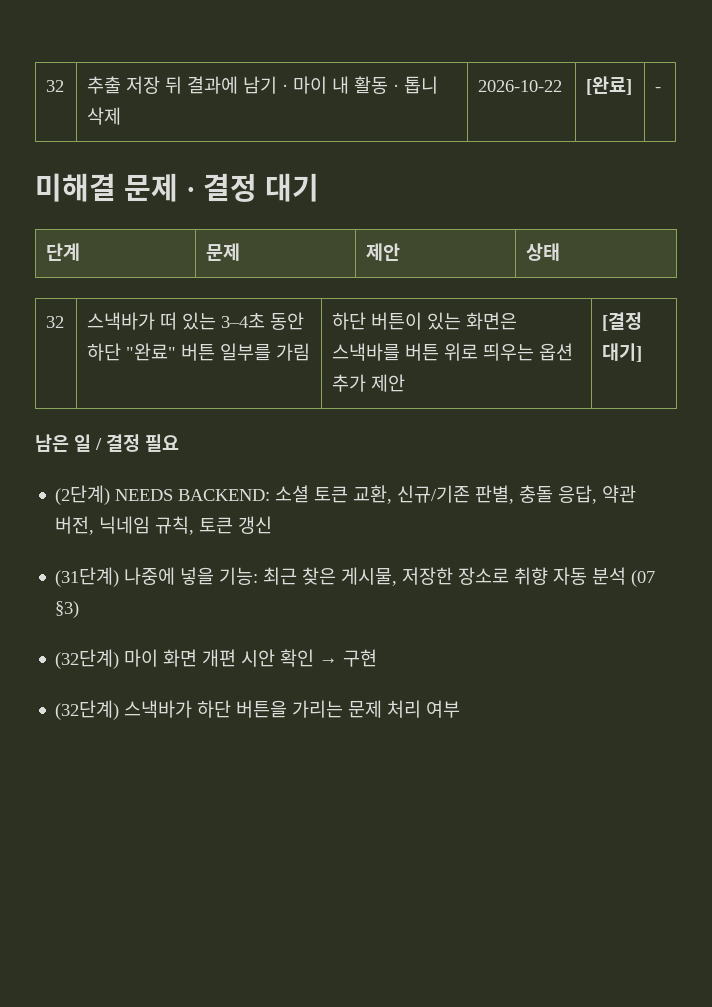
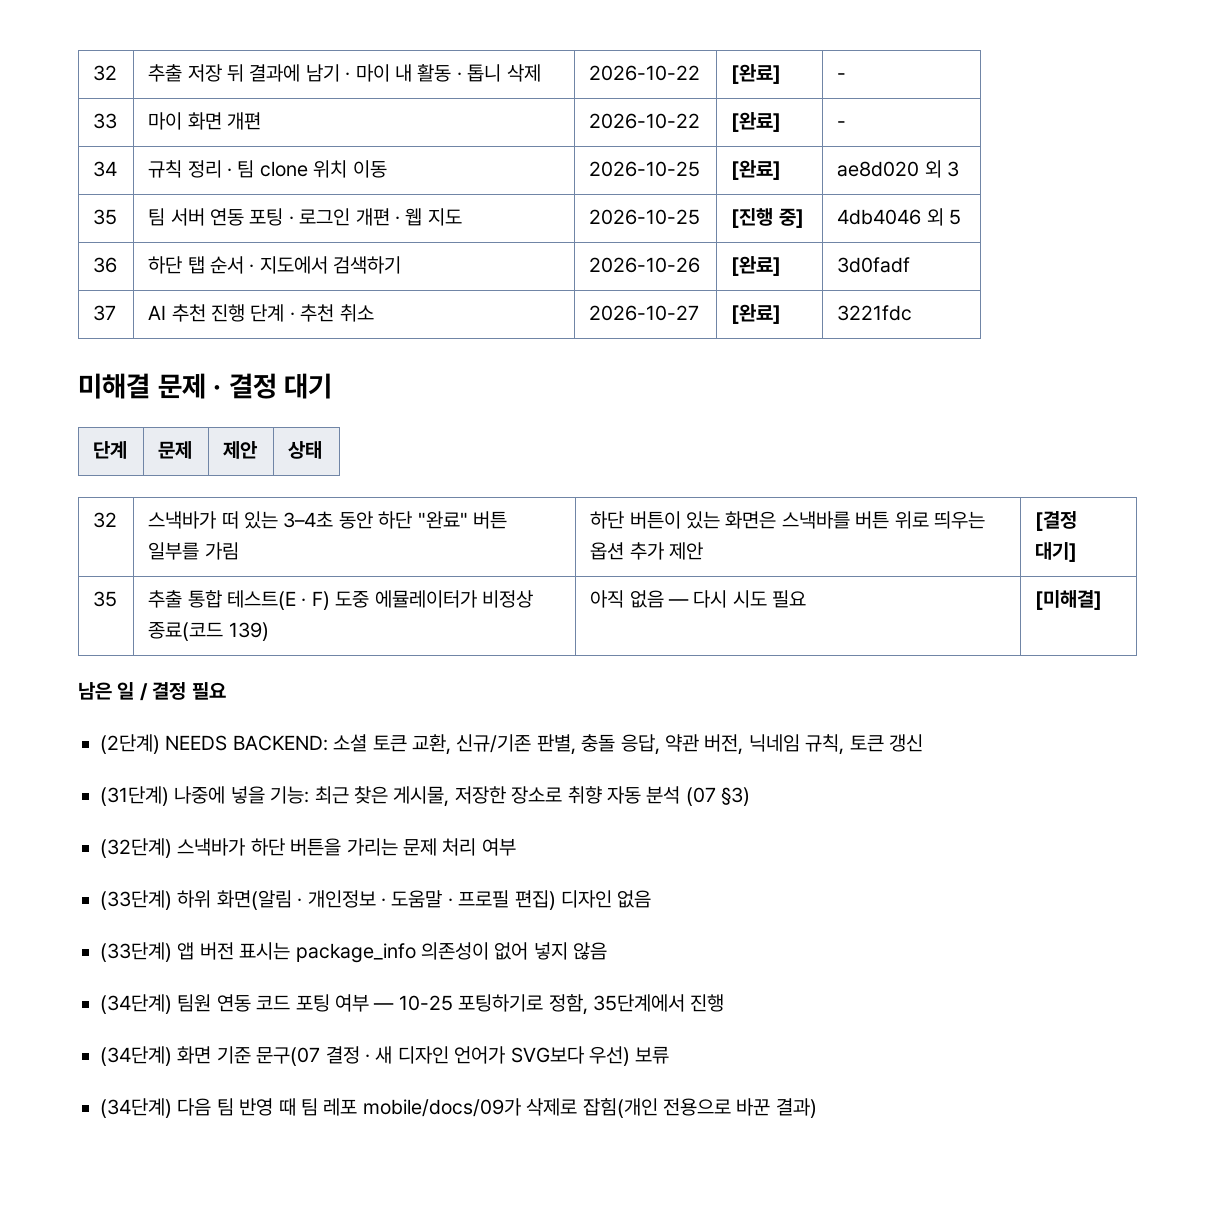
(662, 89) none -> [93,113,118,129] [148,112,261,130] [589,113,701,129] [731,112,782,132] [837,121,847,128] [93,161,118,177] [148,160,387,178] [589,161,701,177] [731,160,782,180] [837,160,959,178] [93,209,118,225] [148,208,462,226] [589,209,701,225] [731,208,804,228] [837,208,961,226] [93,257,118,273] [148,256,402,274] [589,257,701,273] [731,256,782,276] [837,257,911,273] [93,305,117,321] [148,304,374,322] [589,305,700,321] [731,304,782,324] [837,305,913,321] // 33 | 마이 화면 개편 | 2026-10-22 | [완료] | - // 34 | 규칙 정리 · 팀 clone 위치 이동 | 2026-10-25 | [완료] | ae8d020 외 3 // 35 | 팀 서버 연동 포팅 · 로그인 개편 · 웹 지도 | 2026-10-25 | [진행 중] | 4db4046 외 5 // 36 | 하단 탭 순서 · 지도에서 검색하기 | 2026-10-26 | [완료] | 3d0fadf // 37 | AI 추천 진행 단계 · 추천 취소 | 2026-10-27 | [완료] | 3221fdc
(643, 352) none -> [93,591,118,607] [148,590,533,610] [148,622,269,641] [590,590,807,608] [1035,590,1103,610] // 35 | 추출 통합 테스트(E · F) 도중 에뮬레이터가 비정상 종료(코드 139) | 아직 없음 — 다시 시도 필요 | [미해결]
[55,649,378,669] // (32단계) 마이 화면 개편 시안 확인 → 구현 -> (751, 796) none
(461, 709) none -> [100,890,652,910] [100,942,608,963] [100,994,725,1015] [100,1046,670,1066] [100,1098,817,1118] // (33단계) 하위 화면(알림 · 개인정보 · 도움말 · 프로필 편집) 디자인 없음 // (33단계) 앱 버전 표시는 package_info 의존성이 없어 넣지 않음 // (34단계) 팀원 연동 코드 포팅 여부 — 10-25 포팅하기로 정함, 35단계에서 진행 // (34단계) 화면 기준 문구(07 결정 · 새 디자인 언어가 SVG보다 우선) 보류 // (34단계) 다음 팀 반영 때 팀 레포 mobile/docs/09가 삭제로 잡힘(개인 전용으로 바꾼 결과)

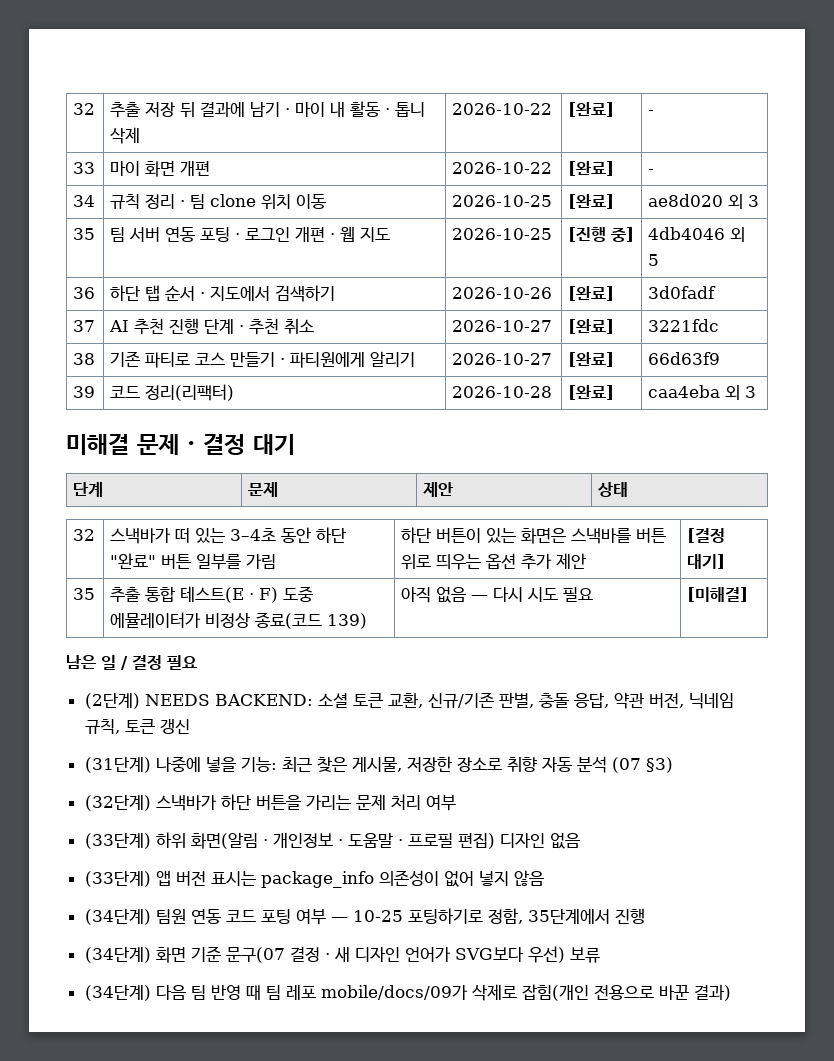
(913, 313) none -> [73,353,96,365] [110,351,416,368] [452,353,553,365] [568,352,615,367] [648,352,721,365] [73,386,96,398] [110,384,235,401] [452,386,553,398] [568,385,615,400] [648,385,757,400] // 38 | 기존 파티로 코스 만들기 · 파티원에게 알리기 | 2026-10-27 | [완료] | 66d63f9 // 39 | 코드 정리(리팩터) | 2026-10-28 | [완료] | caa4eba 외 3

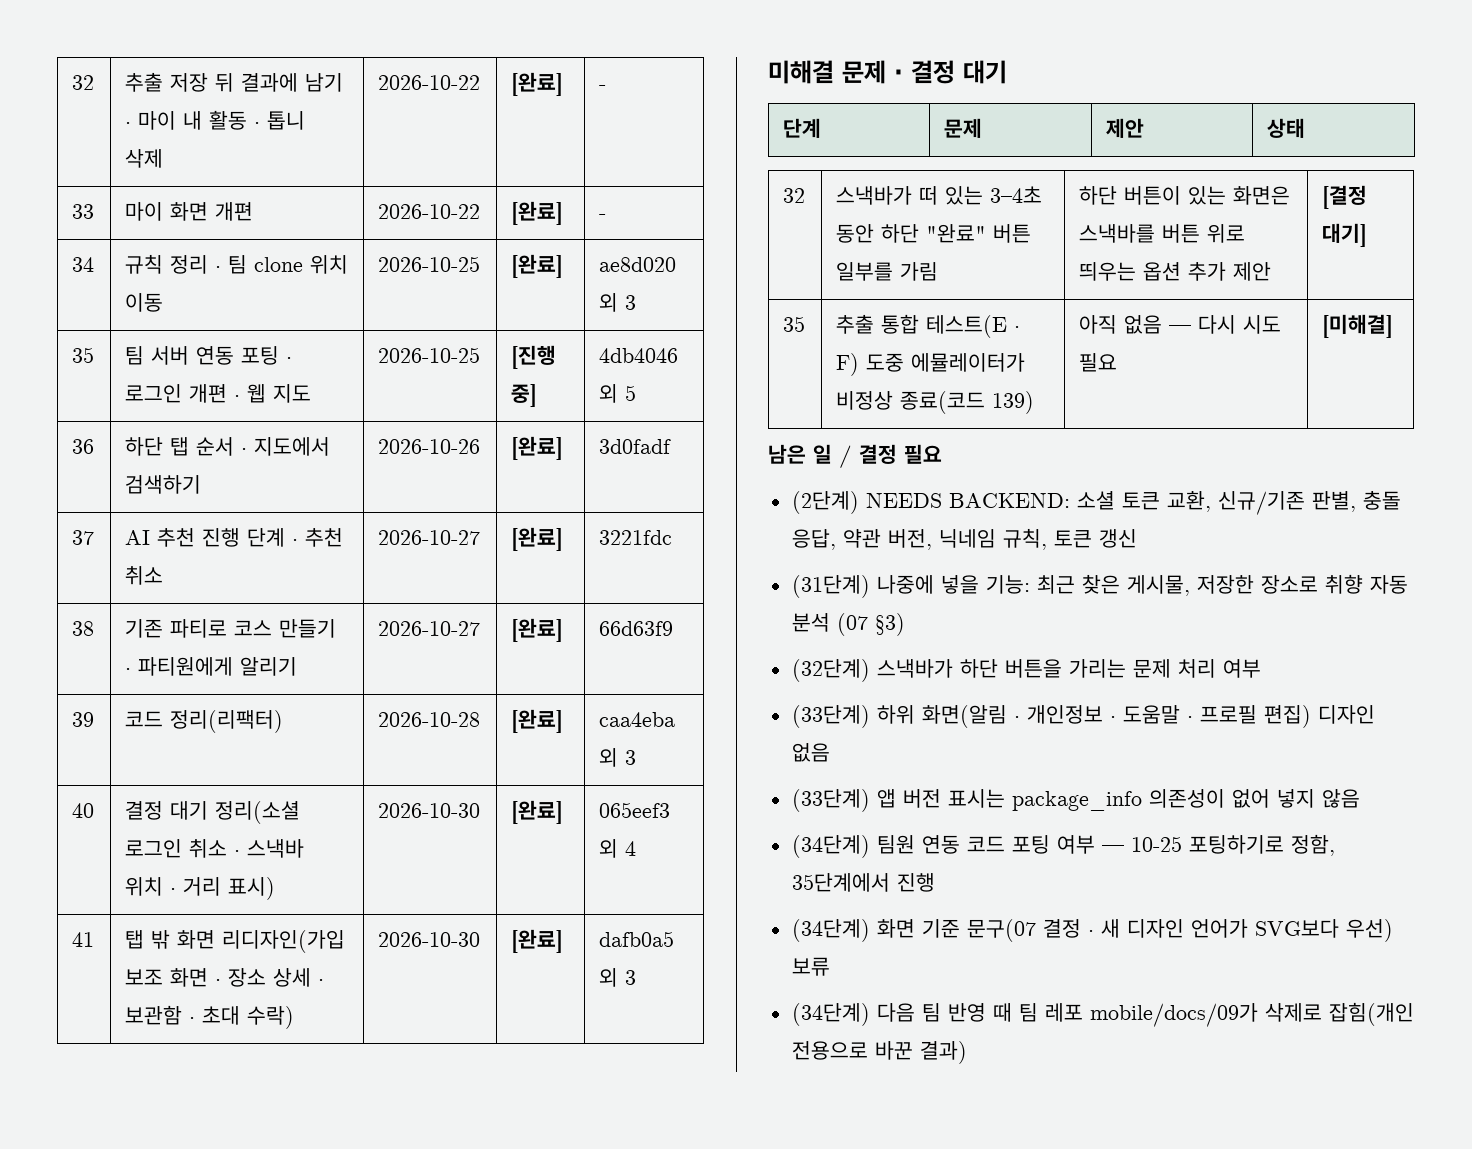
(757, 392) none -> [72,803,95,818] [125,801,301,824] [125,839,305,858] [125,877,276,900] [378,803,481,818] [511,800,564,824] [599,802,671,818] [599,839,637,858] [72,932,95,947] [125,930,346,953] [125,968,325,987] [125,1005,295,1029] [378,932,481,947] [511,929,564,953] [599,931,675,947] [599,968,637,987] // 40 | 결정 대기 정리(소셜 로그인 취소 · 스낵바 위치 · 거리 표시) | 2026-10-30 | [완료] | 065eef3 외 4 // 41 | 탭 밖 화면 리디자인(가입 보조 화면 · 장소 상세 · 보관함 · 초대 수락) | 2026-10-30 | [완료] | dafb0a5 외 3

